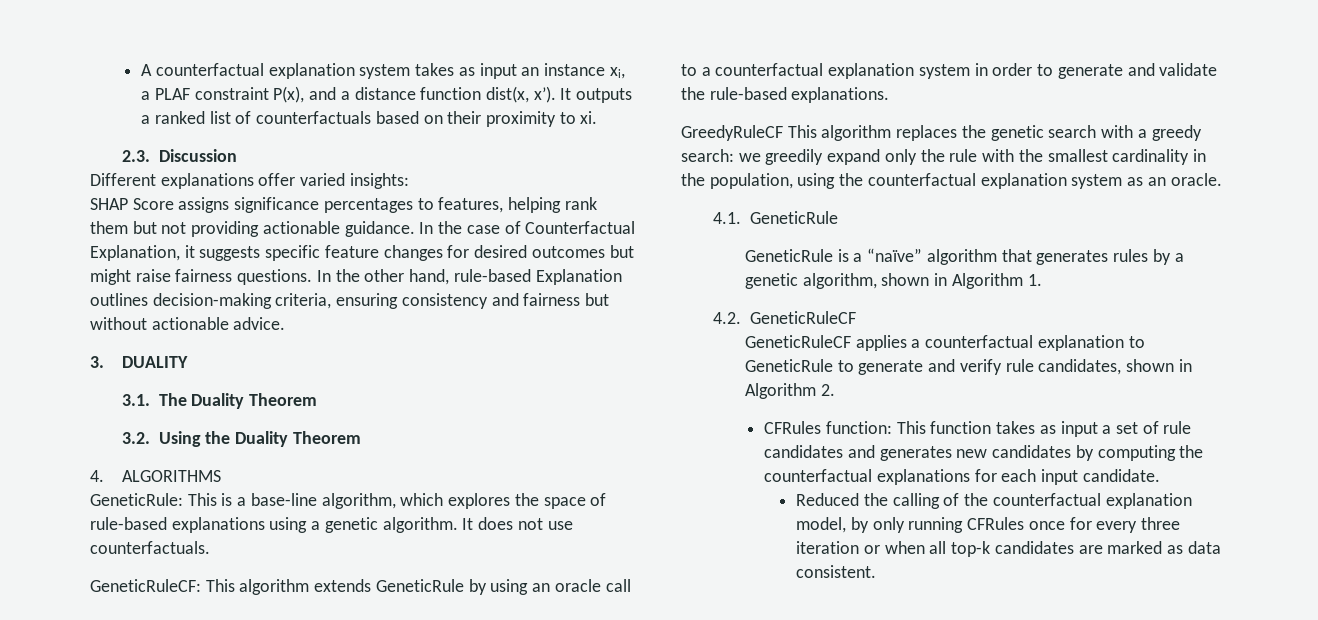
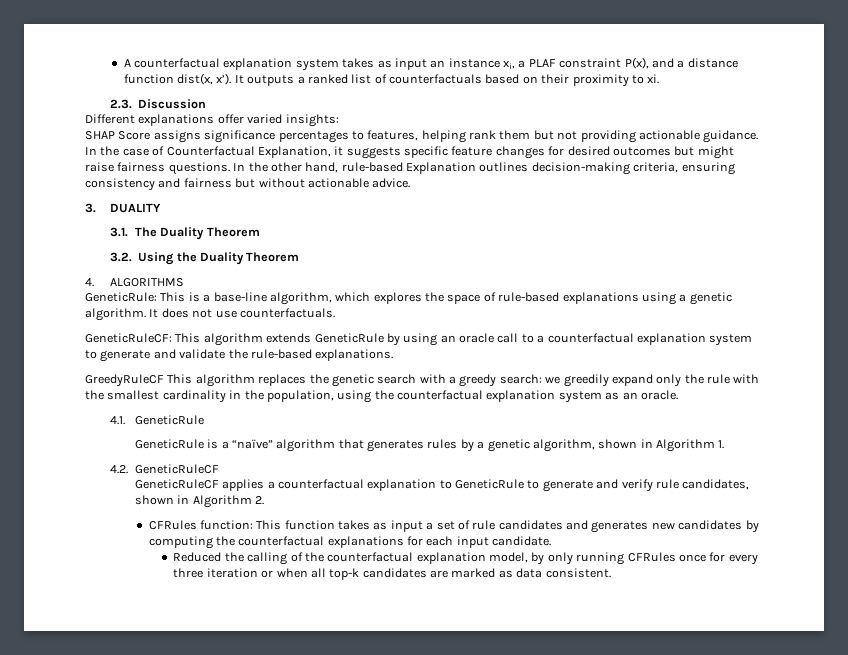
[974,63,1033,76] in order -> (753, 340) none

